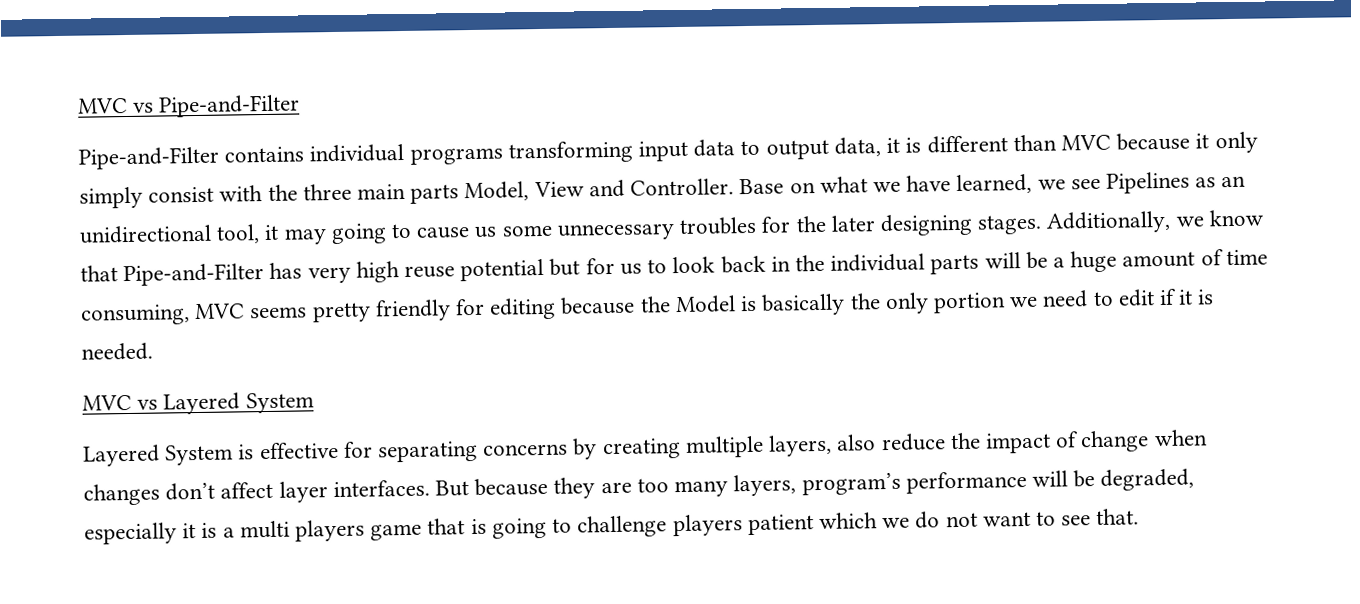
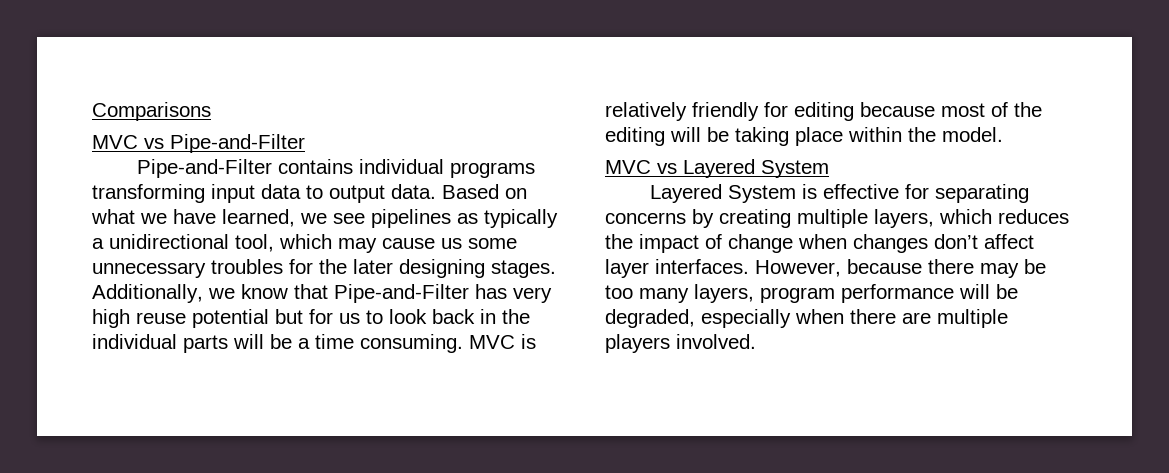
(77, 105) none -> [92,102,211,121] Comparisons //
[833,131,1258,157] [79,178,785,209] data, it is different than MVC because it only simply consist with the three main parts Model, View and Controller. Base -> [391,184,499,199] data. Based
[1105,171,1247,194] [79,223,413,245] Pipelines as an unidirectional tool, it may going to -> [371,209,558,228] [92,234,377,253] pipelines as typically a unidirectional tool, which may
[1070,249,1268,273] [80,288,1215,326] [81,342,153,361] huge amount of time consuming, MVC seems pretty friendly for editing because the Model is basically the only portion we need to edit if it is needed. -> [315,334,536,353] [605,102,1042,121] [605,127,1003,146] time consuming. MVC is relatively friendly for editing because most of the editing will be taking place within the model.
[836,433,946,452] also reduce -> [939,209,1069,224] which reduces
[435,477,632,499] But because they are -> [755,259,1046,278] However, because there may be
[801,472,901,496] program’s -> [760,287,835,303] program
[182,508,1140,542] it is a multi players game that is going to challenge players patient which we do not want to see that. -> [795,309,1008,328] [605,334,756,353] when there are multiple players involved.

